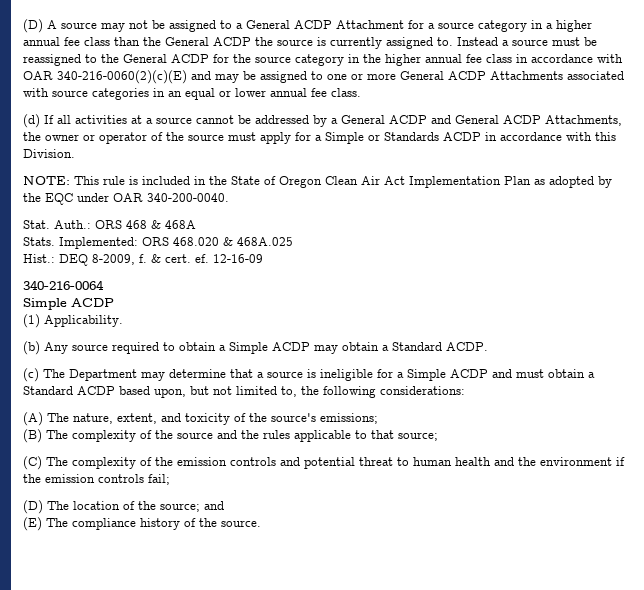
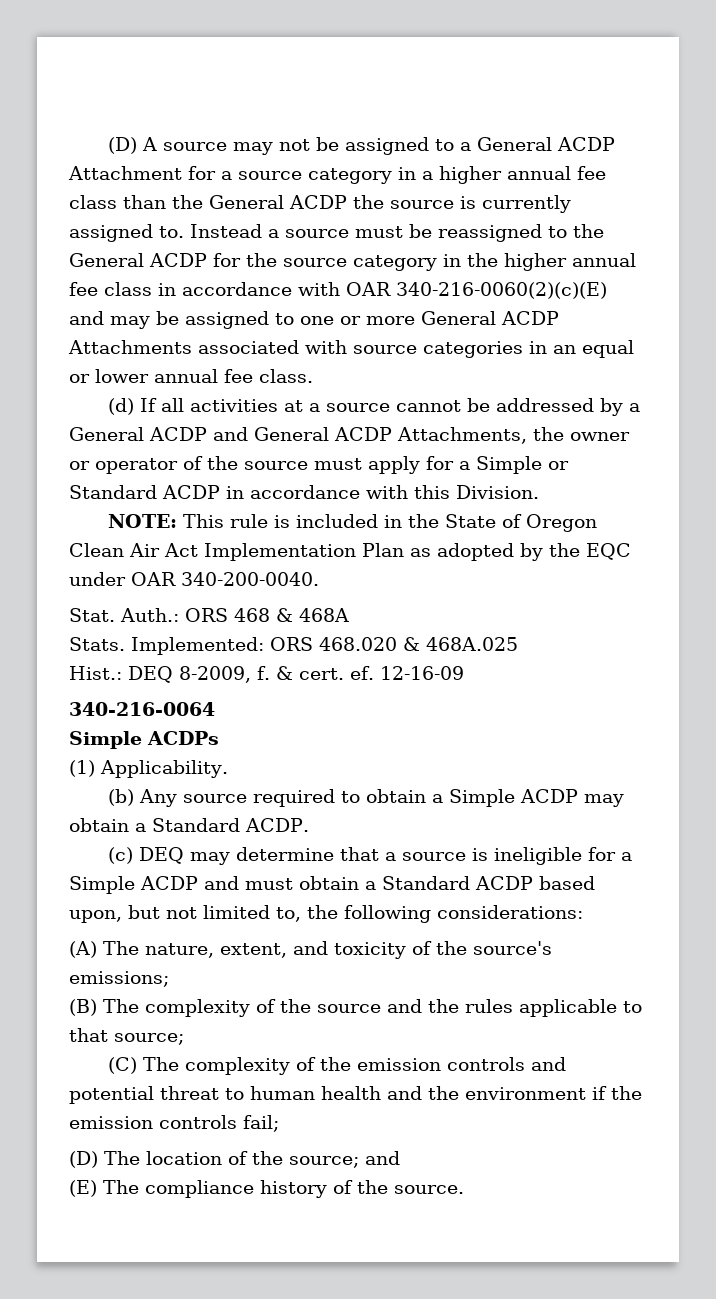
[384,132,439,141] Standards -> [69,485,157,499] Standard
[71,298,114,307] ACDP -> [147,731,219,745] ACDPs
[43,369,137,381] The Department -> [139,847,185,864] DEQ

